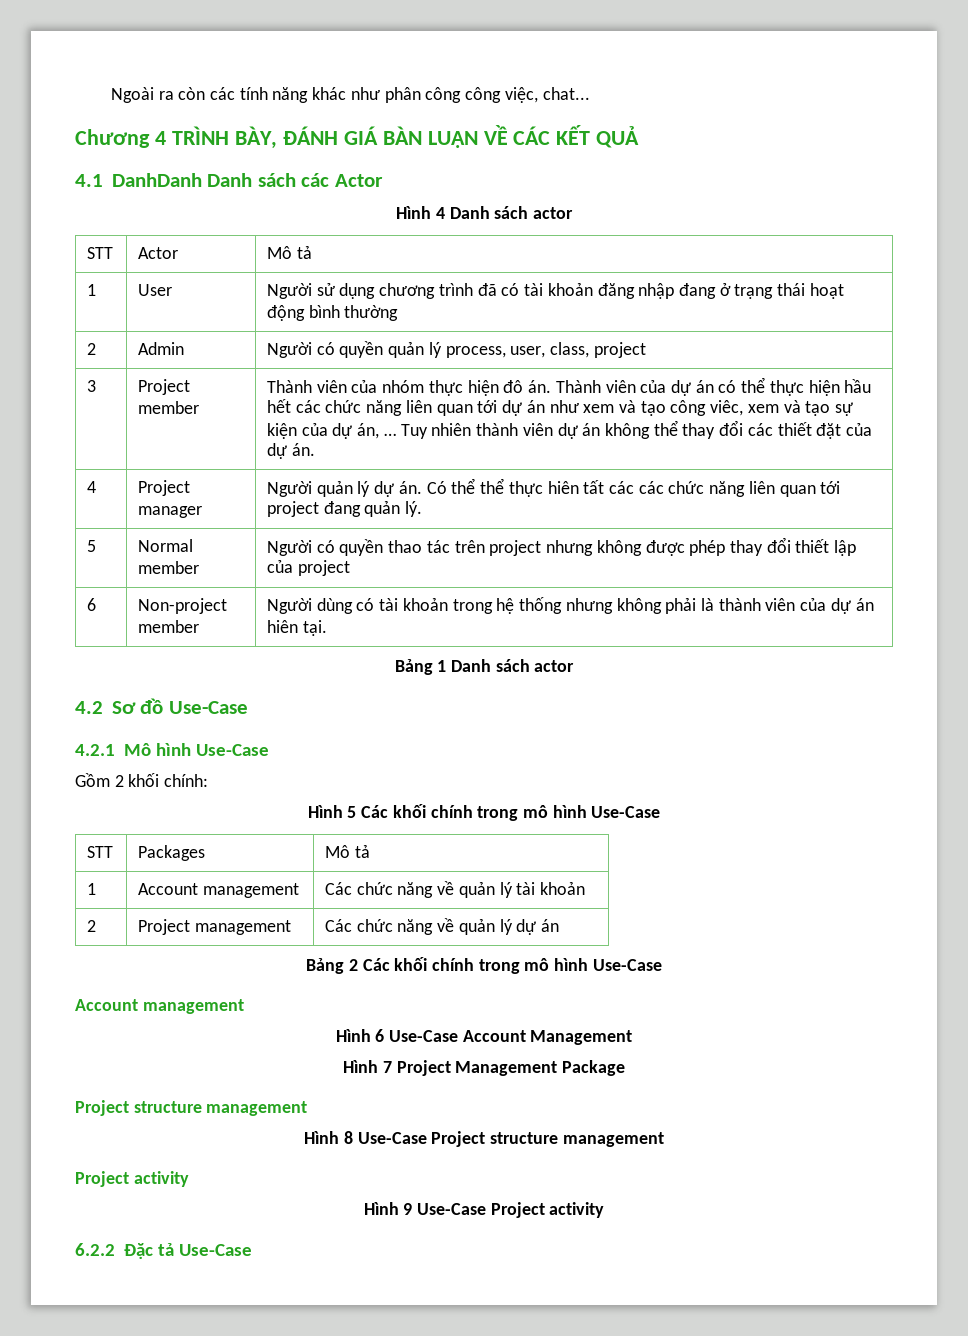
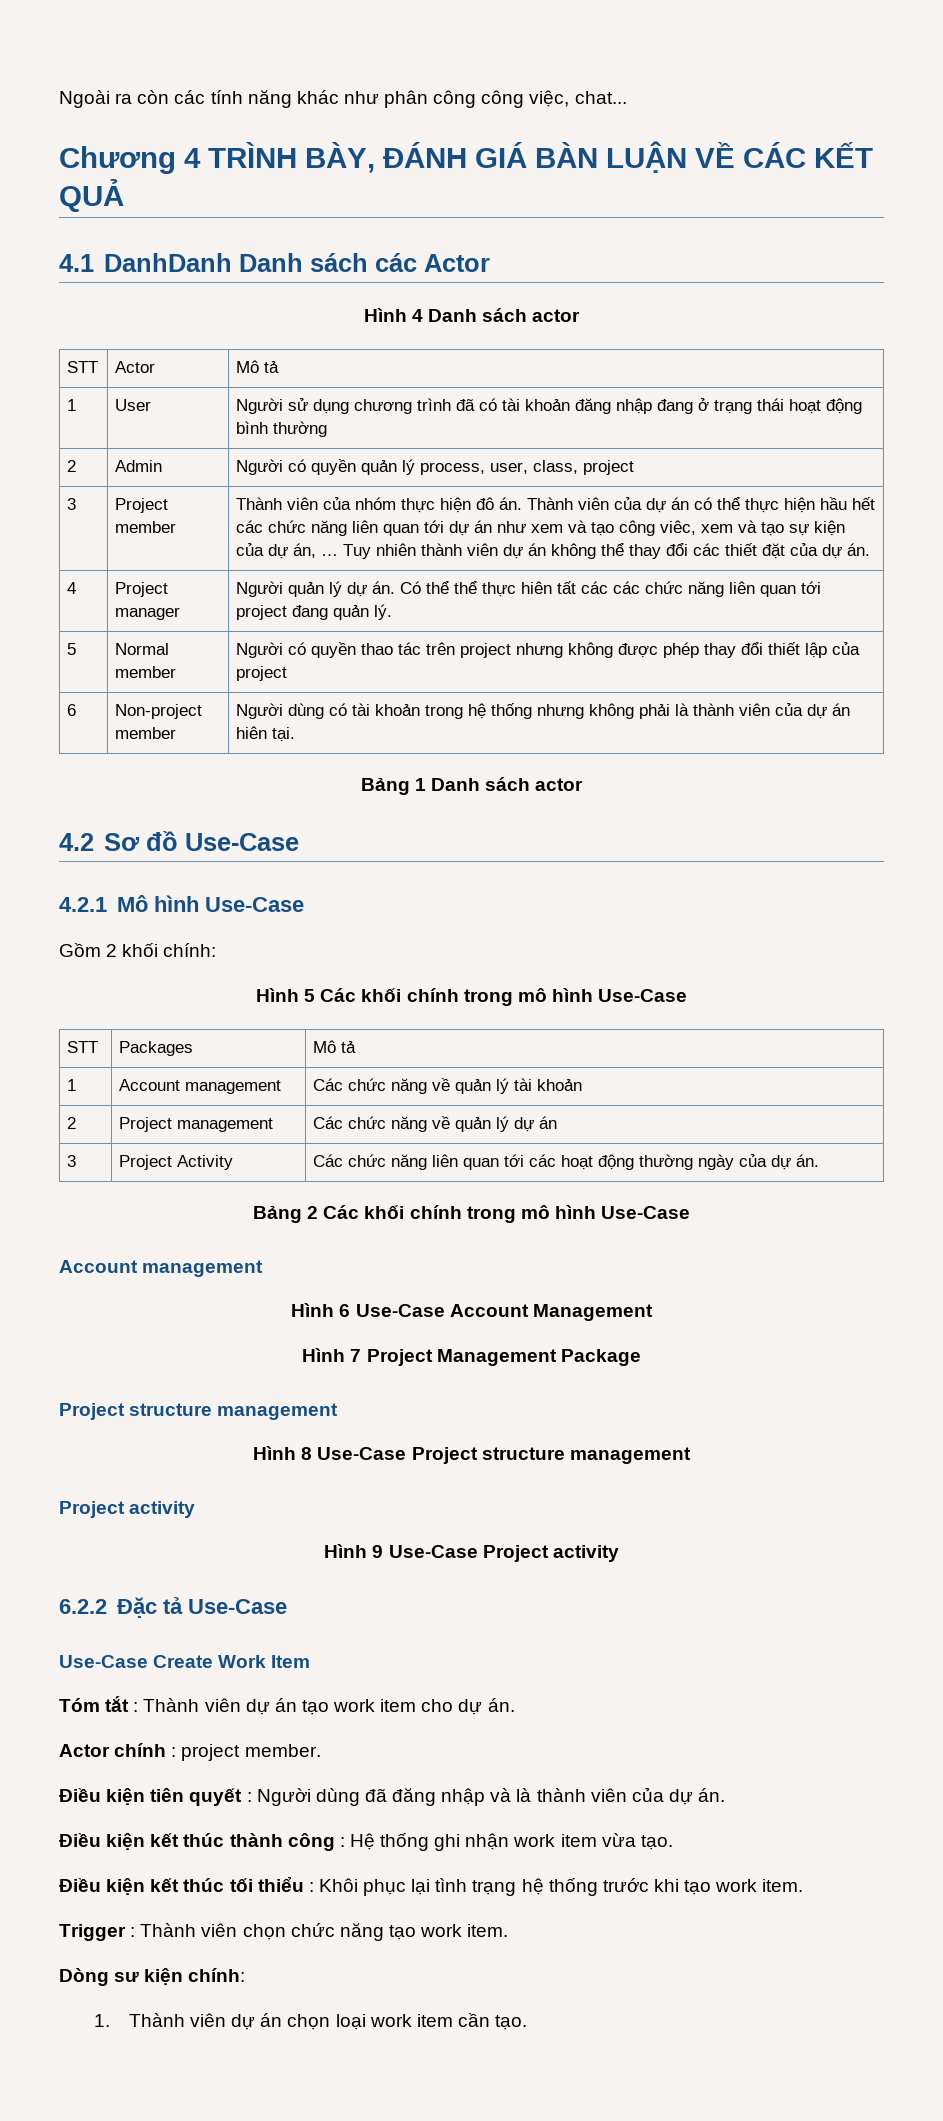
(560, 925) none -> [67,1155,77,1167] [119,1155,234,1170] [313,1154,820,1170] // 3 | Project Activity | Các chức năng liên quan tới các hoạt động thường ngày của dự án.
(253, 1250) none -> [59,1655,311,1668] [59,1696,515,1715] [59,1743,321,1761] [59,1787,726,1806] [59,1833,673,1851] [59,1877,804,1896] [59,1923,509,1941] [59,1968,246,1986] [93,2013,528,2030] // Use-Case Create Work Item // Tóm tắt : Thành viên dự án tạo work item cho dự án. // Actor chính : project member. // Điều kiện tiên quyết : Người dùng đã đăng nhập và là thành viên của dự án. // Điều kiện kết thúc thành công : Hệ thống ghi nhận work item vừa tạo. // Điều kiện kết thúc tối thiểu : Khôi phục lại tình trạng hệ thống trước khi tạo work item. // Trigger : Thành viên chọn chức năng tạo work item. // Dòng sư kiện chính: // 1. Thành viên dự án chọn loại work item cần tạo.

